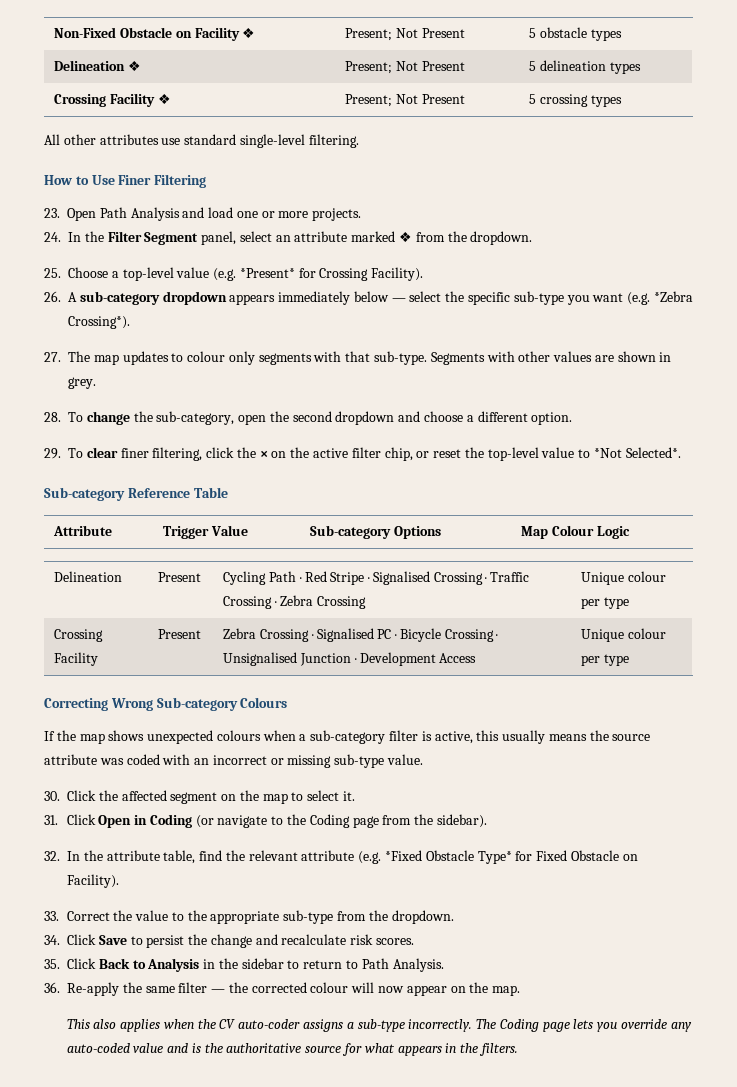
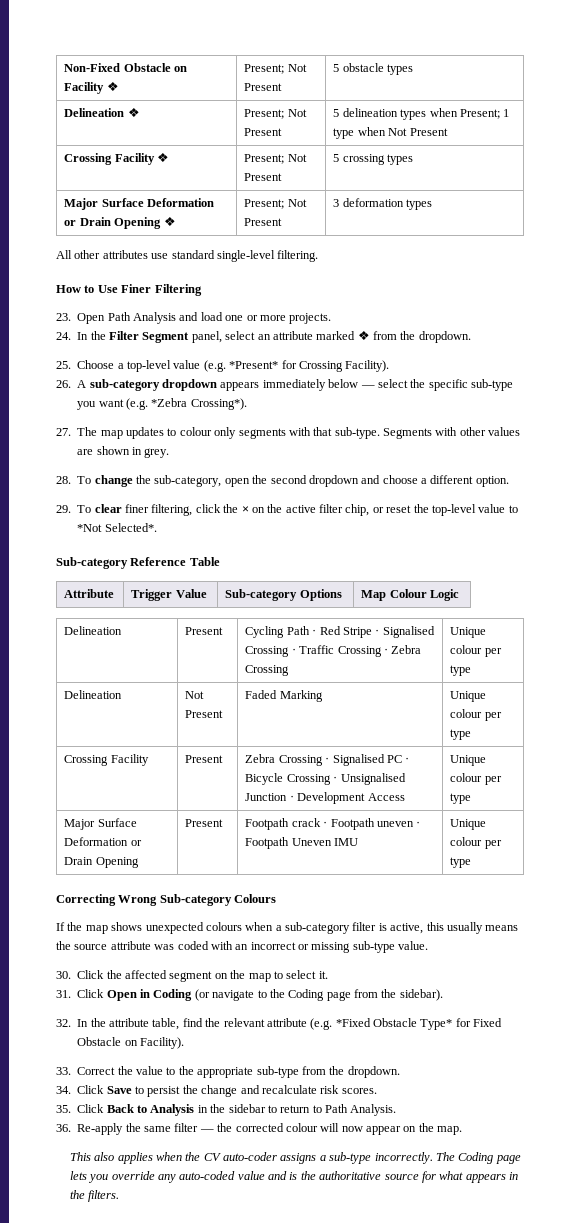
(641, 68) none -> [429,108,510,119] [333,127,448,139] when Present; 1 type when Not Present
(622, 101) none -> [64,198,215,210] [64,217,176,229] [244,199,307,209] [244,218,283,226] [333,198,433,210] // Major Surface Deformation or Drain Opening ❖ | Present; Not Present | 3 deformation types
(630, 603) none -> [64,690,123,699] [185,691,205,699] [185,710,224,718] [245,690,323,702] [450,691,487,702] [450,709,502,721] [450,729,472,740] // Delineation | Not Present | Faded Marking | Unique colour per type
(630, 660) none -> [64,818,137,830] [64,837,142,846] [64,857,139,868] [185,819,224,827] [245,818,421,830] [245,837,359,849] [450,819,487,830] [450,837,502,849] [450,857,472,868] // Major Surface Deformation or Drain Opening | Present | Footpath crack · Footpath uneven · Footpath Uneven IMU | Unique colour per type

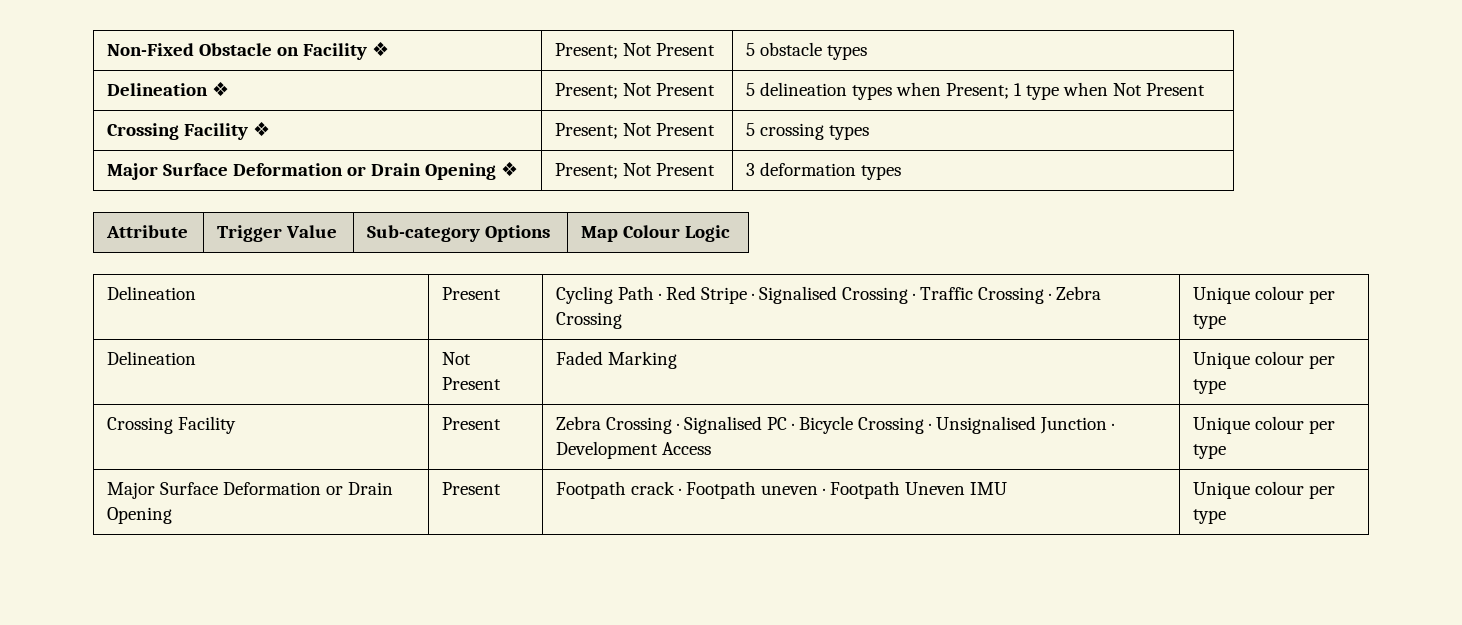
[56,250,319,262] [56,284,202,296] [56,312,332,324] [56,331,471,343] [56,360,390,372] [56,379,513,391] [77,398,247,410] [56,427,521,439] [77,446,170,458] [56,475,509,487] [56,504,518,516] [77,523,157,532] [56,557,220,569] // All other attributes use standard single-level filtering. // How to Use Finer Filtering // 23. Open Path Analysis and load one or more projects. // 24. In the Filter Segment panel, select an attribute marked ❖ from the dropdown. // 25. Choose a top-level value (e.g. *Present* for Crossing Facility). // 26. A sub-category dropdown appears immediately below — select the specific sub-type you want (e.g. *Zebra Crossing*). // 27. The map updates to colour only segments with that sub-type. Segments with other values are shown in grey. // 28. To change the sub-category, open the second dropdown and choose a different option. // 29. To clear finer filtering, click the × on the active filter chip, or reset the top-level value to *Not Selected*. // Sub-category Reference Table -> (902, 172) none
[56,894,277,906] [56,922,519,934] [56,941,429,953] [56,970,328,982] [56,989,443,1001] [56,1018,503,1030] [77,1037,184,1049] [56,1066,400,1078] [56,1085,377,1097] [56,1104,397,1116] [56,1123,463,1135] [69,1152,521,1164] [69,1171,519,1183] [69,1190,120,1202] // Correcting Wrong Sub-category Colours // If the map shows unexpected colours when a sub-category filter is active, this usually means the source attribute was coded with an incorrect or missing sub-type value. // 30. Click the affected segment on the map to select it. // 31. Click Open in Coding (or navigate to the Coding page from the sidebar). // 32. In the attribute table, find the relevant attribute (e.g. *Fixed Obstacle Type* for Fixed Obstacle on Facility). // 33. Correct the value to the appropriate sub-type from the dropdown. // 34. Click Save to persist the change and recalculate risk scores. // 35. Click Back to Analysis in the sidebar to return to Path Analysis. // 36. Re-apply the same filter — the corrected colour will now appear on the map. // This also applies when the CV auto-coder assigns a sub-type incorrectly. The Coding page lets you override any auto-coded value and is the authoritative source for what appears in the filters. -> (1227, 516) none

